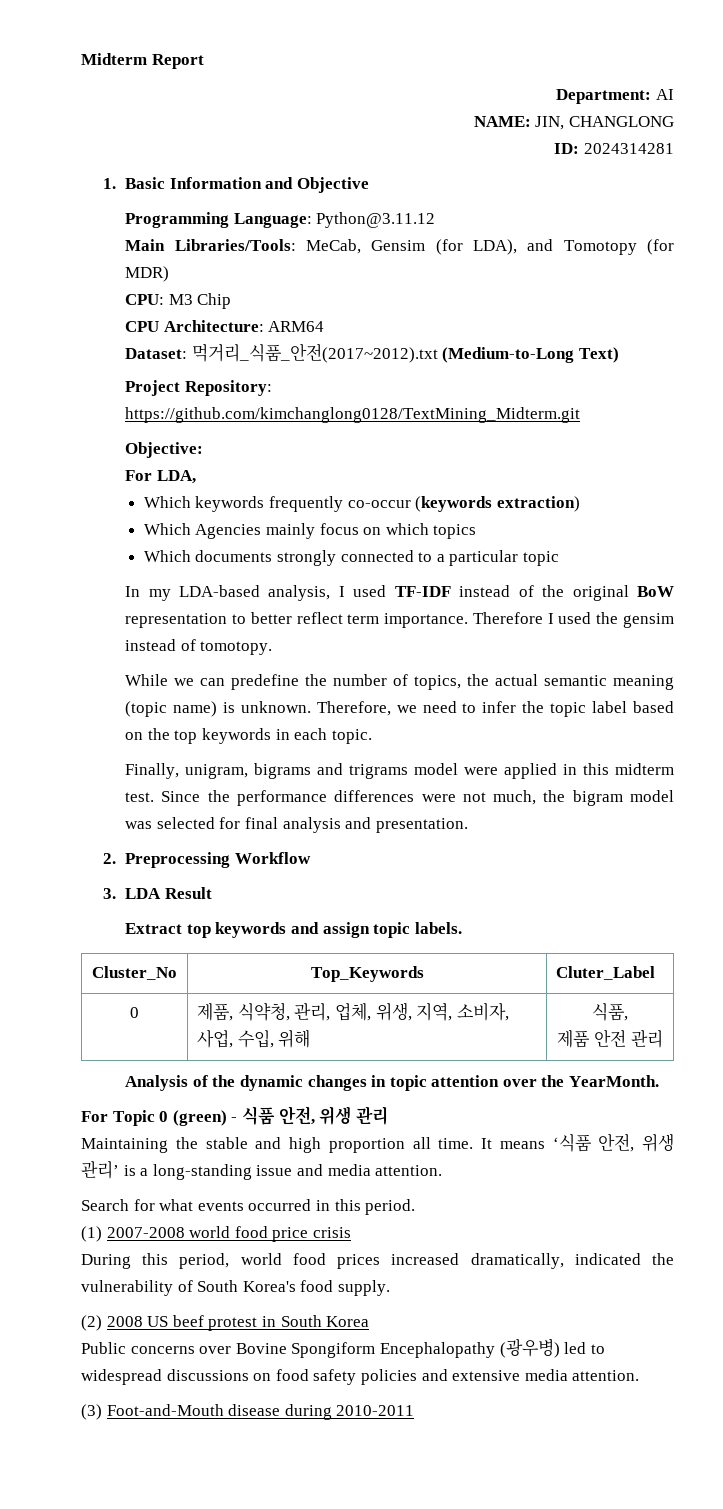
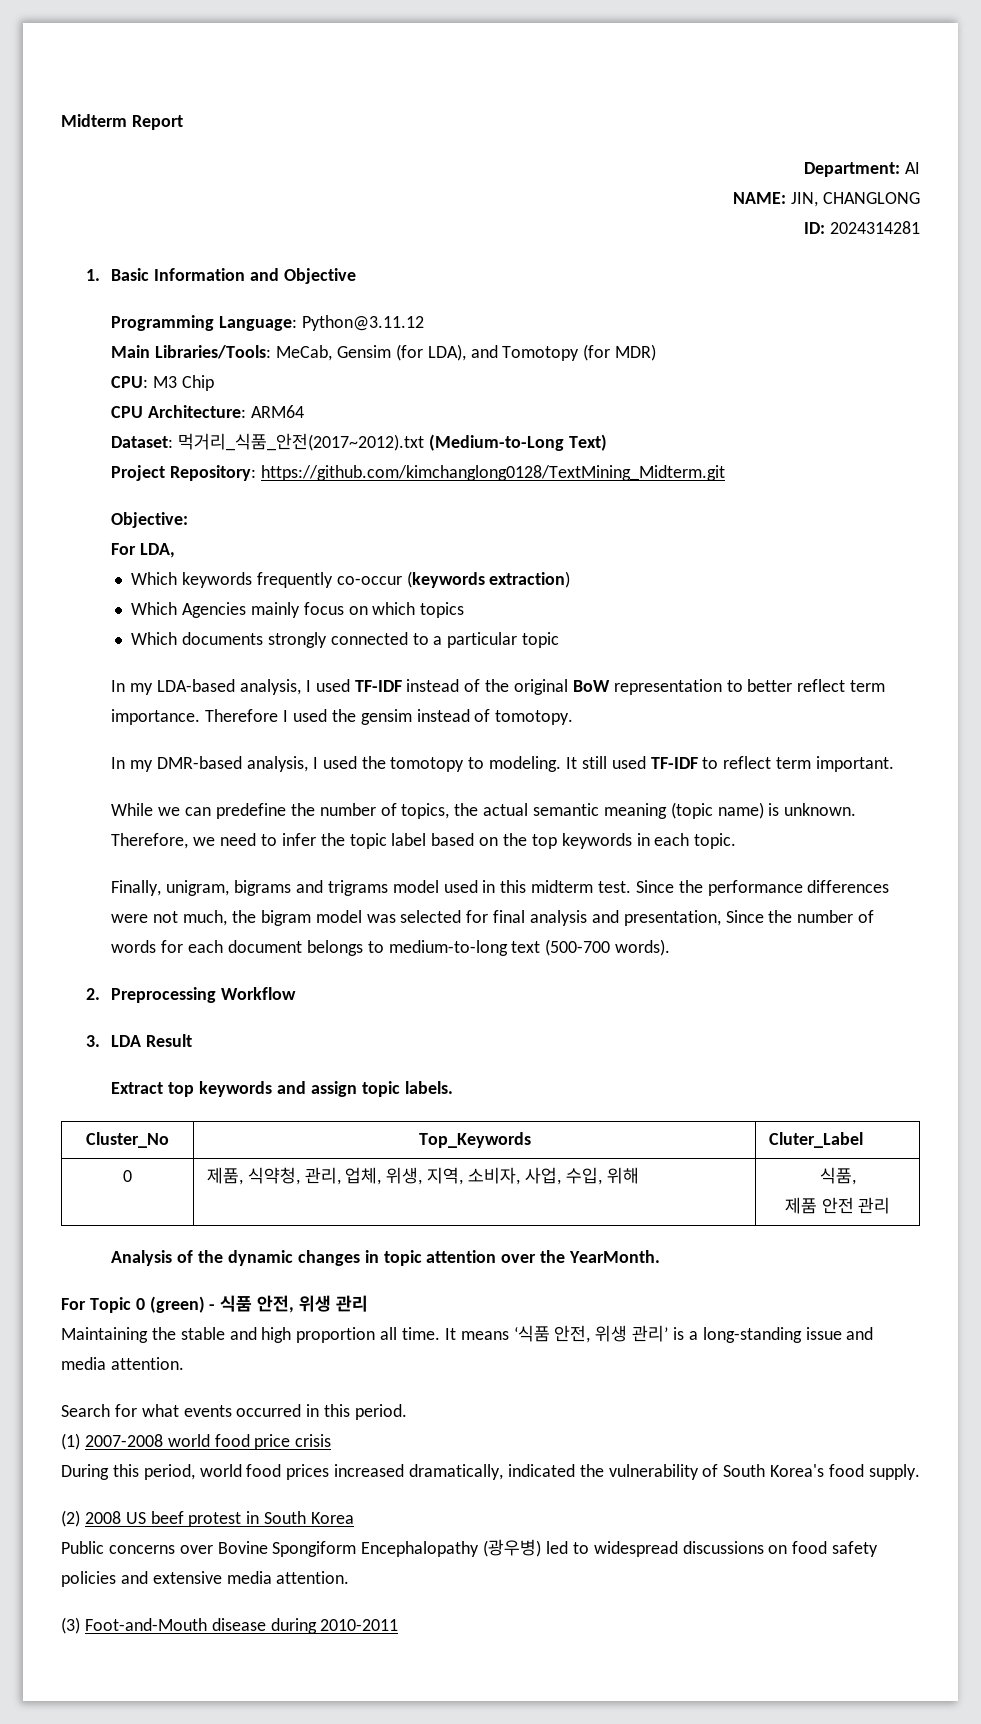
(273, 648) none -> [111,756,894,772] // In my DMR-based analysis, I used the tomotopy to modeling. It still used TF-IDF to reflect term important.
[464,763,558,779] were applied -> [443,880,478,893] used
[375,818,468,833] presentation. -> [623,910,875,926] [111,939,671,956] presentation, Since the number of words for each document belongs to medium-to-long text (500-700 words).

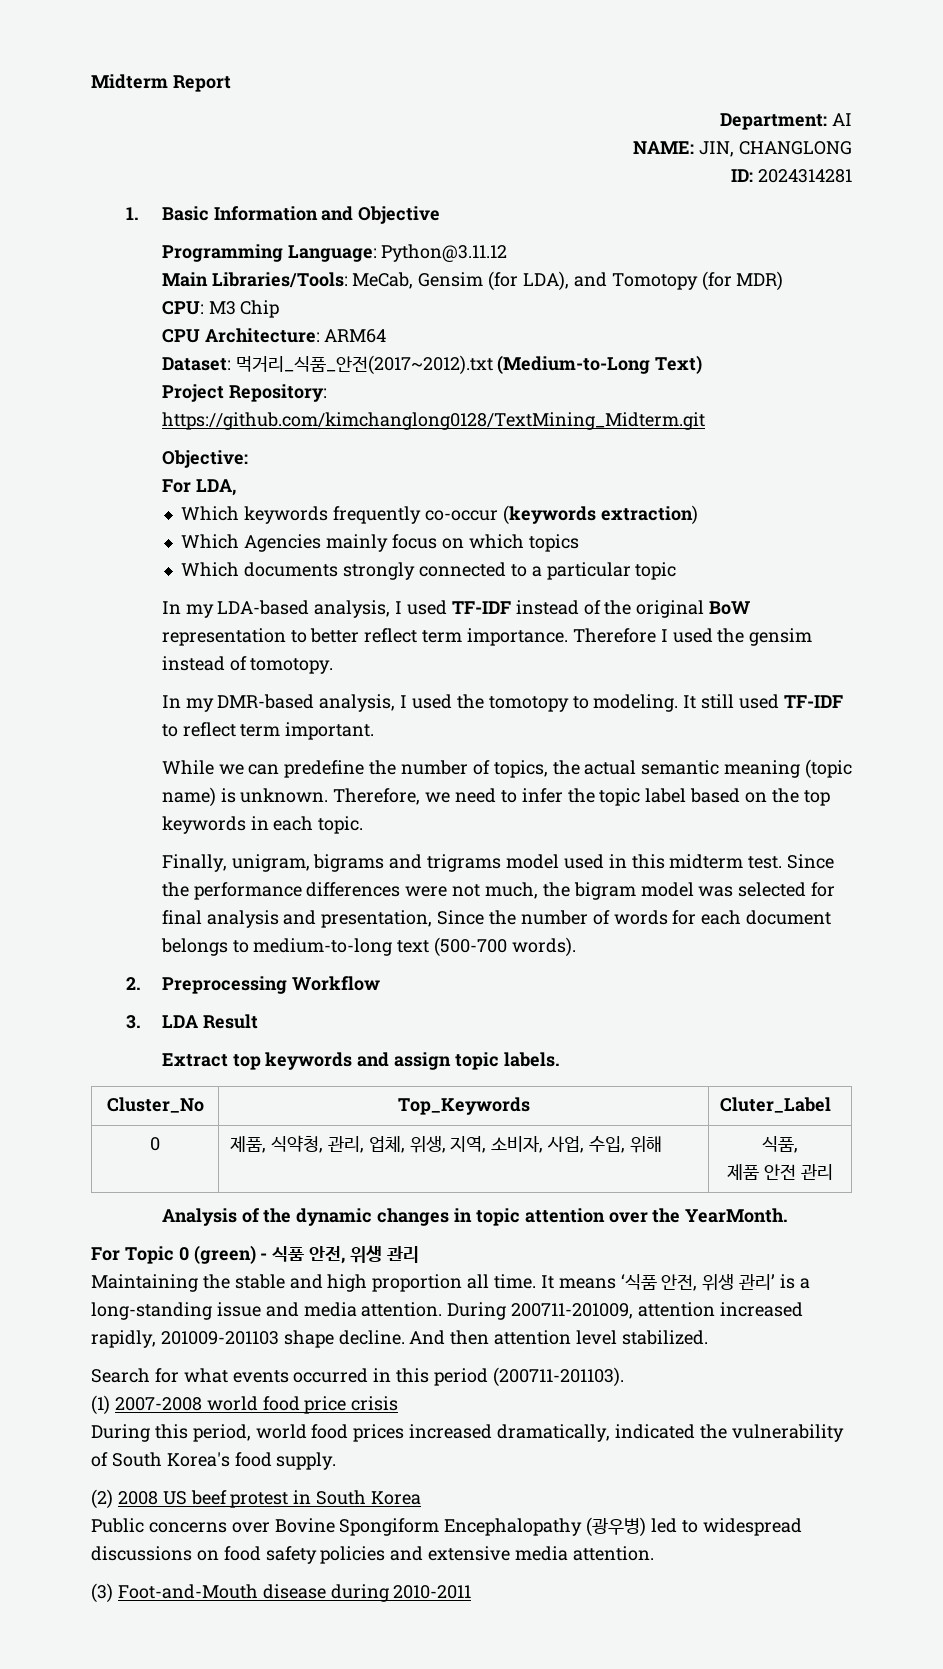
(184, 1363) none -> [447,1302,803,1320] [91,1330,708,1348] During 200711-201009, attention increased rapidly, 201009-201103 shape decline. And then attention level stabilized.
[355,1404,408,1420] period. -> [434,1367,624,1387] period (200711-201103).

